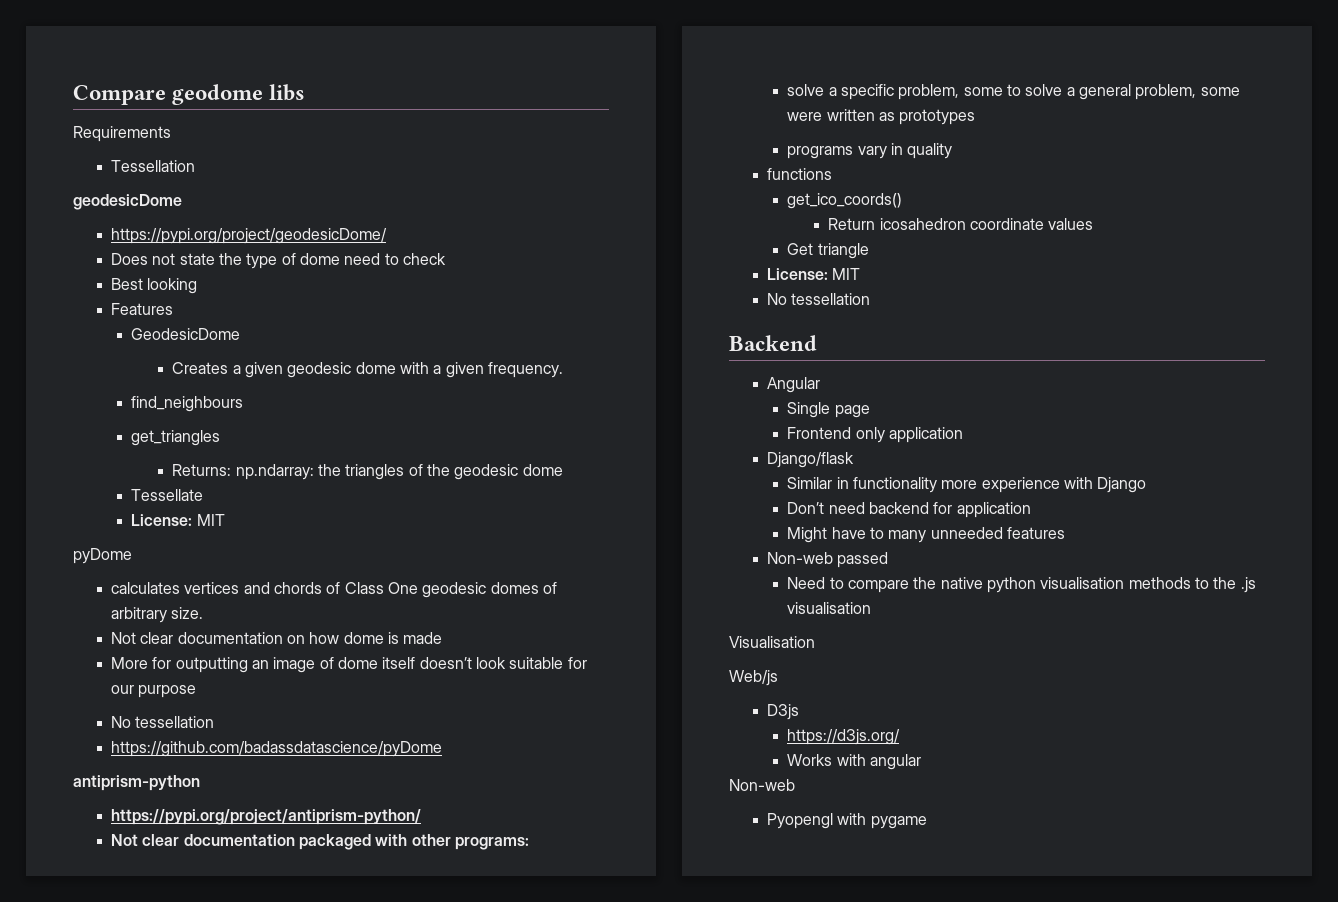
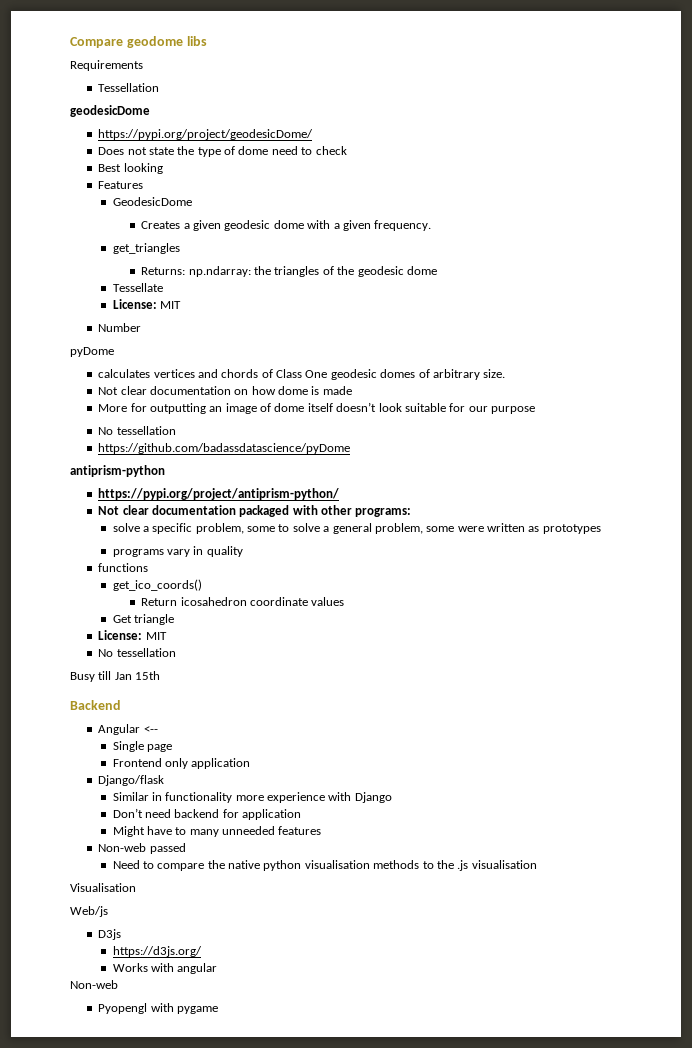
[131,396,244,412] // find_neighbours -> (432, 225) none
(225, 520) none -> [98,323,142,332] // Number
(871, 299) none -> [70,671,161,682] // Busy till Jan 15th
(821, 385) none -> [143,726,158,733] <--

